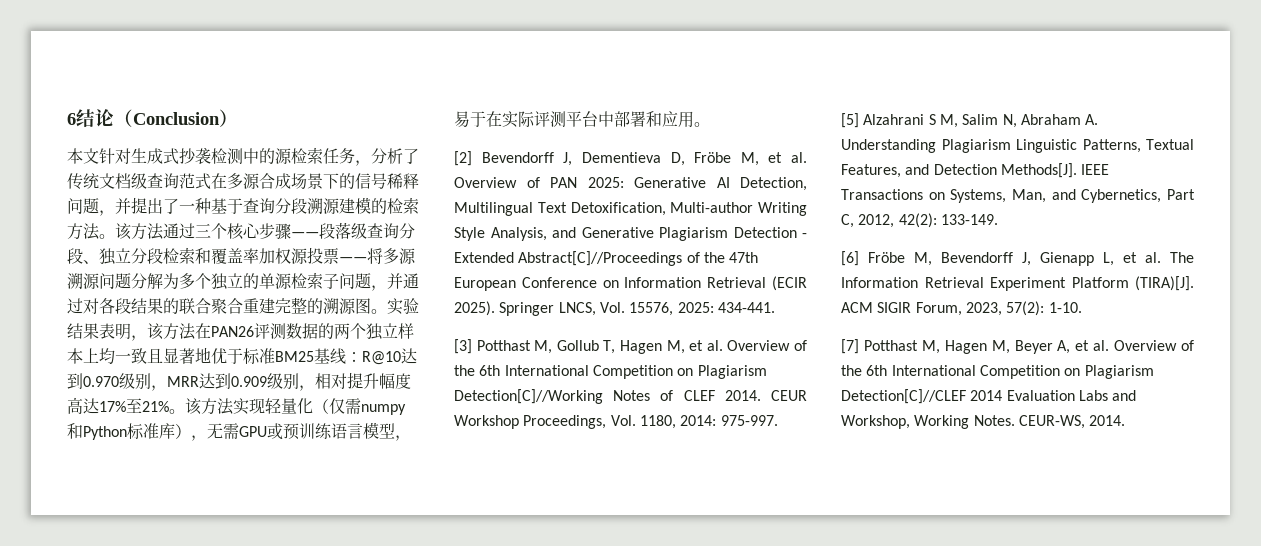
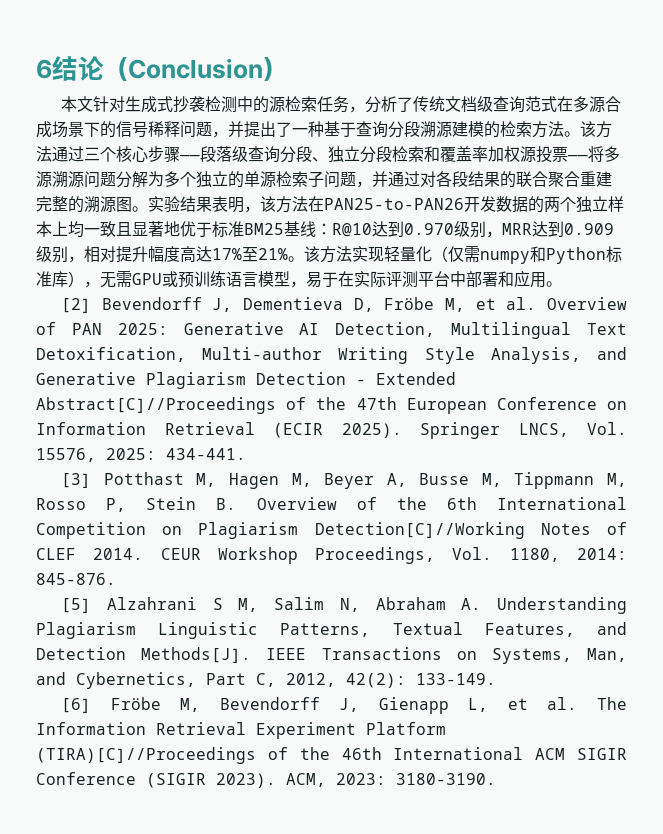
[211,323,286,339] PAN26评测 -> [324,196,496,212] PAN25-to-PAN26开发
[556,340,723,354] Gollub T, Hagen M, et al. -> [228,472,627,489] [36,497,237,512] Hagen M, Beyer A, Busse M, Tippmann M, Rosso P, Stein B.
[720,415,778,426] 975-997. -> [36,573,116,585] 845-876.
[1135,276,1194,291] [841,301,1082,316] [841,339,1194,354] [841,365,1154,379] [841,389,1137,404] [841,415,1126,429] (TIRA)[J]. ACM SIGIR Forum, 2023, 57(2): 1-10. // [7] Potthast M, Hagen M, Beyer A, et al. Overview of the 6th International Competition on Plagiarism Detection[C]//CLEF 2014 Evaluation Labs and Workshop, Working Notes. CEUR-WS, 2014. -> [36,747,627,764] [36,772,496,788] (TIRA)[C]//Proceedings of the 46th International ACM SIGIR Conference (SIGIR 2023). ACM, 2023: 3180-3190.

